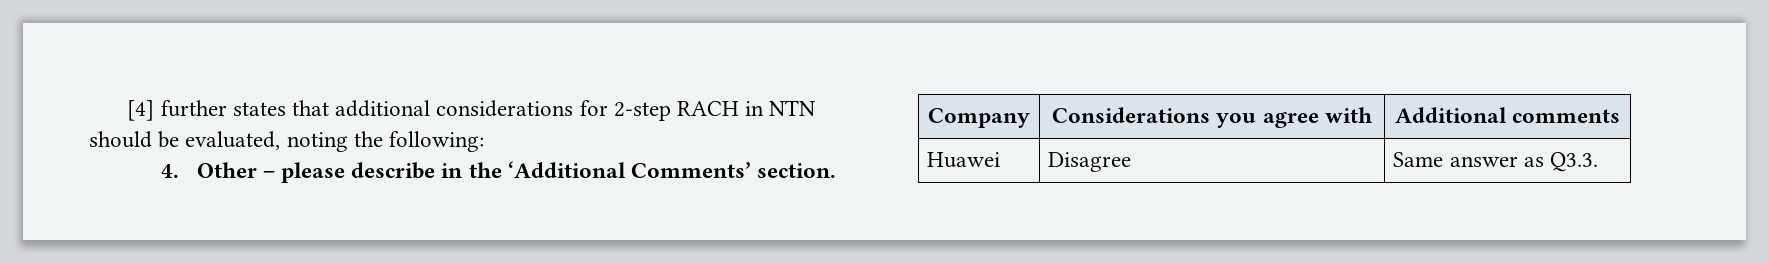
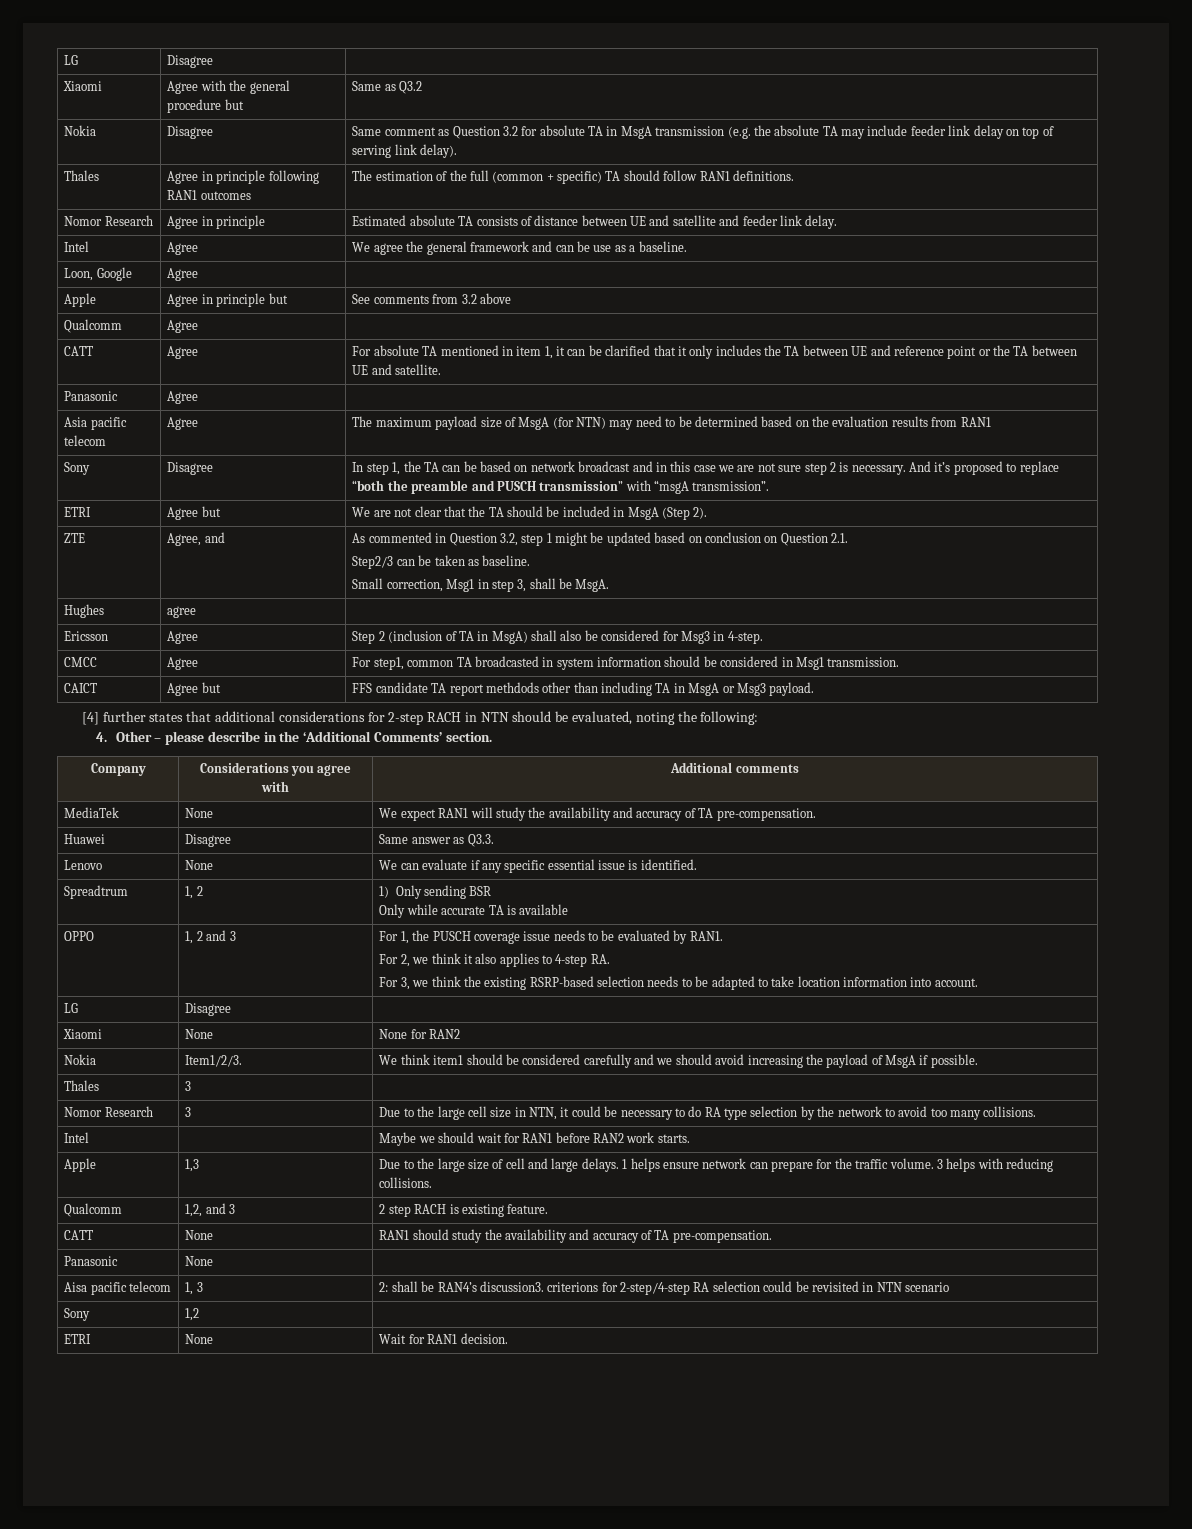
(127, 110) none -> [64,55,79,65] [167,55,214,68] [63,81,103,91] [167,80,290,94] [167,99,244,113] [352,81,423,94] [64,125,97,136] [167,126,214,139] [352,125,1054,139] [352,144,458,158] [64,170,100,181] [167,170,319,184] [167,190,251,200] [352,170,794,184] [64,215,153,226] [167,215,266,229] [352,215,838,229] [64,241,90,252] [167,242,199,255] [352,241,687,255] [64,267,132,281] [167,268,199,281] [64,293,97,307] [167,293,288,307] [352,293,511,304] [64,319,123,333] [167,320,199,333] [64,346,94,356] [167,346,199,359] [352,345,1077,359] [352,364,442,375] [64,391,119,401] [167,391,199,404] [64,417,127,430] [64,435,107,446] [167,417,199,430] [352,416,991,430] [64,462,91,475] [167,462,214,475] [352,461,1059,475] [352,480,770,494] [64,507,92,517] [167,506,221,520] [352,506,708,520] [64,533,86,543] [167,532,225,546] [352,532,849,546] [352,555,531,569] [352,578,610,592] [64,604,105,618] [167,606,197,618] [64,631,109,641] [167,631,199,644] [352,630,763,644] [64,657,98,667] [167,657,199,670] [352,656,900,670] [64,683,98,693] [167,682,221,696] [352,682,815,696] LG | Disagree | // Xiaomi | Agree with the general procedure but | Same as Q3.2 // Nokia | Disagree | Same comment as Question 3.2 for absolute TA in MsgA transmission (e.g. the absolute TA may include feeder link delay on top of serving link delay). // Thales | Agree in principle following RAN1 outcomes | The estimation of the full (common + specific) TA should follow RAN1 definitions. // Nomor Research | Agree in principle | Estimated absolute TA consists of distance between UE and satellite and feeder link delay. // Intel | Agree | We agree the general framework and can be use as a baseline. // Loon, Google | Agree | // Apple | Agree in principle but | See comments from 3.2 above // Qualcomm | Agree | // CATT | Agree | For absolute TA mentioned in item 1, it can be clarified that it only includes the TA between UE and reference point or the TA between UE and satellite. // Panasonic | Agree | // Asia pacific telecom | Agree | The maximum payload size of MsgA (for NTN) may need to be determined based on the evaluation results from RAN1 // Sony | Disagree | In step 1, the TA can be based on network broadcast and in this case we are not sure step 2 is necessary. And it’s proposed to replace “both the preamble and PUSCH transmission” with “msgA transmission”. // ETRI | Agree but | We are not clear that the TA should be included in MsgA (Step 2). // ZTE | Agree, and | As commented in Question 3.2, step 1 might be updated based on conclusion on Question 2.1. // Step2/3 can be taken as baseline. // Small correction, Msg1 in step 3, shall be MsgA. // Hughes | agree | // Ericsson | Agree | Step 2 (inclusion of TA in MsgA) shall also be considered for Msg3 in 4-step. // CMCC | Agree | For step1, common TA broadcasted in system information should be considered in Msg1 transmission. // CAICT | Agree but | FFS candidate TA report methdods other than including TA in MsgA or Msg3 payload. //
(1621, 116) none -> [64,807,120,818] [185,808,214,818] [379,807,816,821] // MediaTek | None | We expect RAN1 will study the availability and accuracy of TA pre-compensation.
(1598, 162) none -> [64,860,103,870] [185,860,214,870] [379,859,697,873] [64,885,129,899] [185,886,203,899] [379,885,492,899] [379,904,569,918] [64,931,95,941] [185,930,236,944] [379,930,723,944] [379,953,610,967] [379,976,978,990] [64,1003,79,1013] [185,1003,232,1016] [63,1029,103,1039] [185,1029,214,1039] [379,1029,461,1039] [64,1054,97,1065] [185,1055,243,1067] [379,1054,978,1068] [64,1080,100,1091] [185,1081,192,1091] [64,1106,153,1117] [185,1107,192,1117] [379,1106,1037,1120] [64,1132,90,1143] [379,1132,690,1146] [64,1158,97,1172] [185,1159,200,1172] [379,1158,1054,1172] [379,1177,433,1188] [64,1203,123,1217] [185,1203,236,1217] [379,1204,549,1217] [64,1230,94,1240] [185,1230,214,1240] [379,1229,772,1243] [64,1256,119,1266] [185,1256,214,1266] [64,1281,172,1295] [185,1282,203,1295] [379,1281,950,1295] [64,1308,91,1321] [185,1308,200,1321] [64,1334,92,1344] [185,1334,214,1344] [379,1333,508,1344] // Lenovo | None | We can evaluate if any specific essential issue is identified. // Spreadtrum | 1, 2 | 1) Only sending BSR // Only while accurate TA is available // OPPO | 1, 2 and 3 | For 1, the PUSCH coverage issue needs to be evaluated by RAN1. // For 2, we think it also applies to 4-step RA. // For 3, we think the existing RSRP-based selection needs to be adapted to take location information into account. // LG | Disagree | // Xiaomi | None | None for RAN2 // Nokia | Item1/2/3. | We think item1 should be considered carefully and we should avoid increasing the payload of MsgA if possible. // Thales | 3 | // Nomor Research | 3 | Due to the large cell size in NTN, it could be necessary to do RA type selection by the network to avoid too many collisions. // Intel | | Maybe we should wait for RAN1 before RAN2 work starts. // Apple | 1,3 | Due to the large size of cell and large delays. 1 helps ensure network can prepare for the traffic volume. 3 helps with reducing collisions. // Qualcomm | 1,2, and 3 | 2 step RACH is existing feature. // CATT | None | RAN1 should study the availability and accuracy of TA pre-compensation. // Panasonic | None | // Aisa pacific telecom | 1, 3 | 2: shall be RAN4’s discussion3. criterions for 2-step/4-step RA selection could be revisited in NTN scenario // Sony | 1,2 | // ETRI | None | Wait for RAN1 decision.

